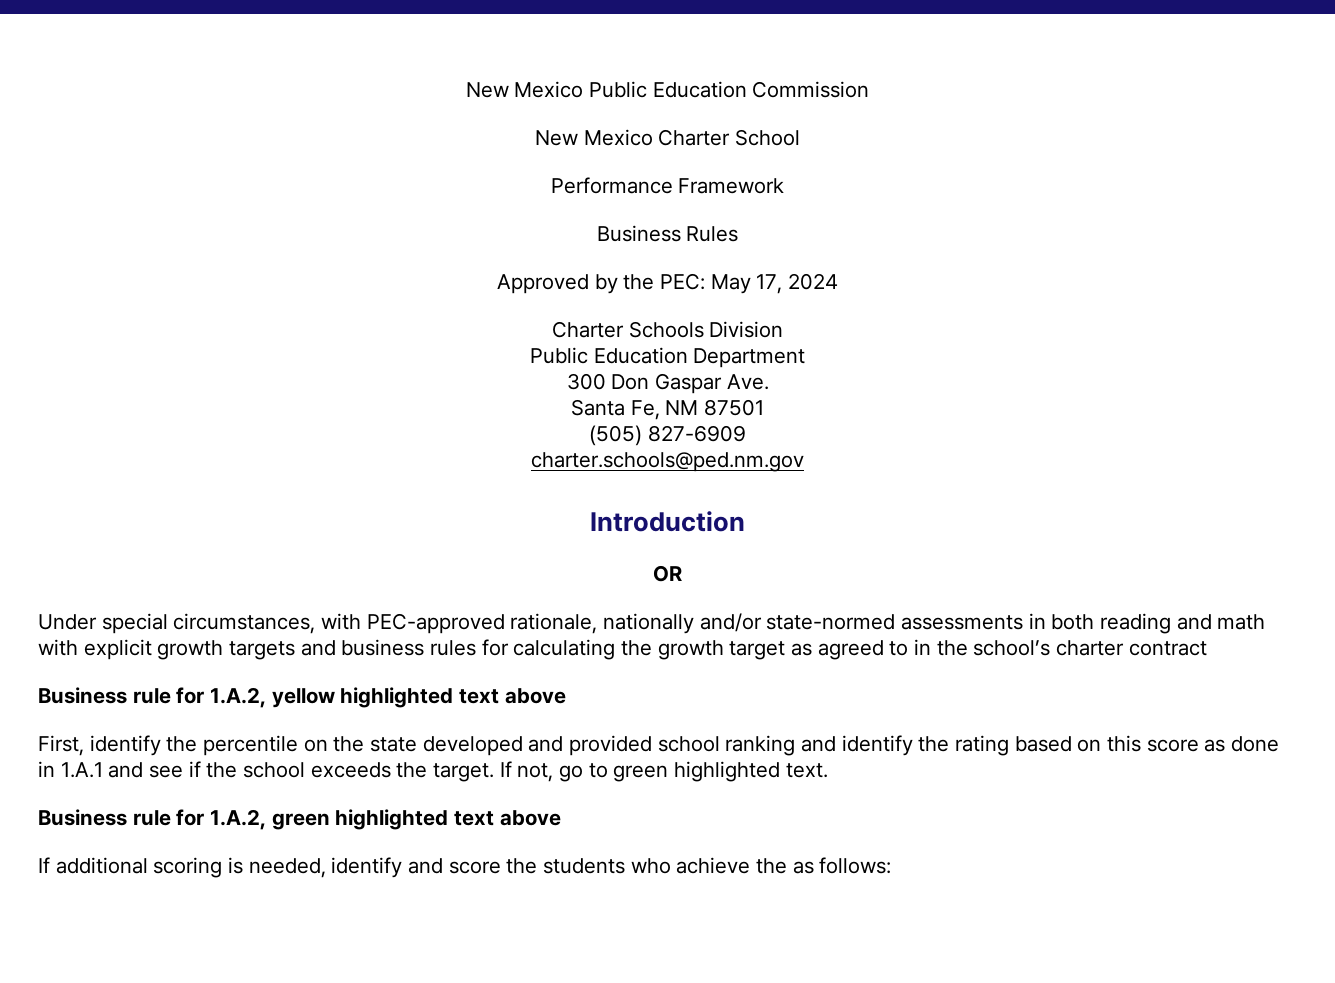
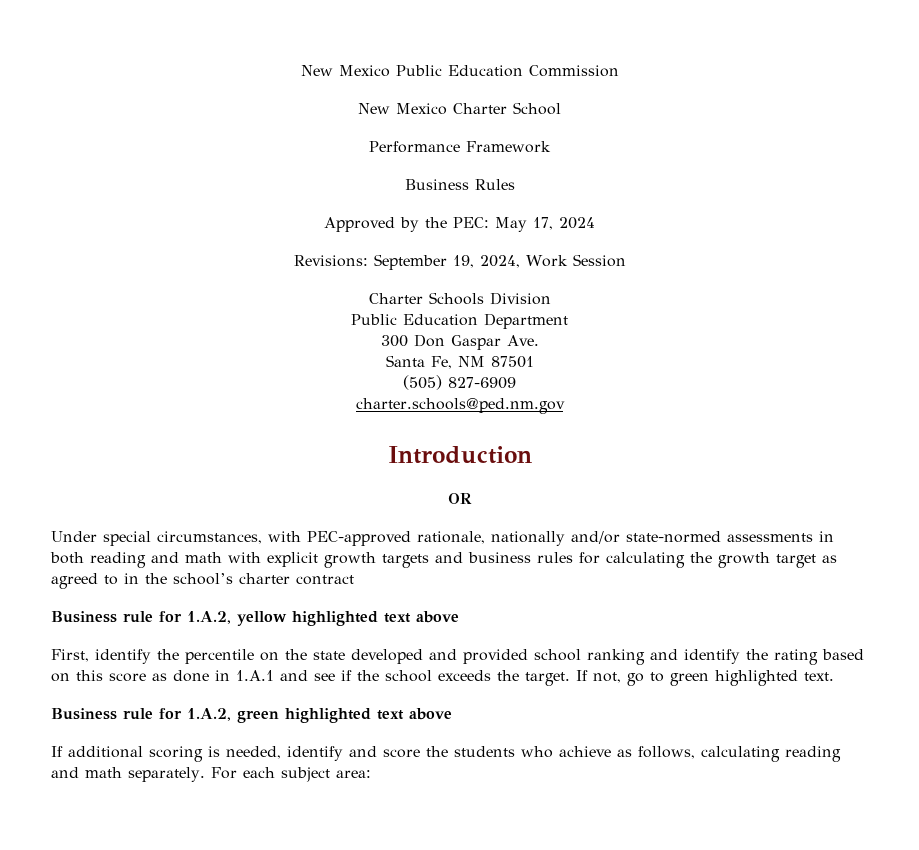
(839, 281) none -> [293,254,626,270] // Revisions: September 19, 2024, Work Session
[756,857,892,874] the as follows: -> [617,746,841,762] [51,767,371,782] as follows, calculating reading and math separately. For each subject area:

